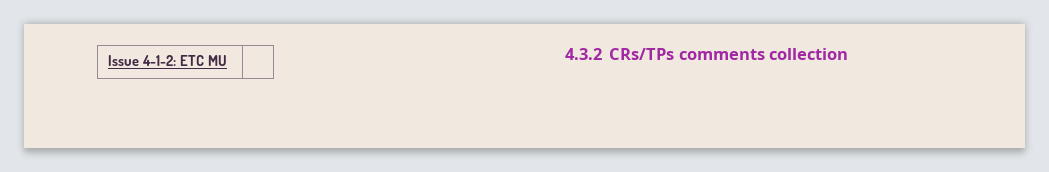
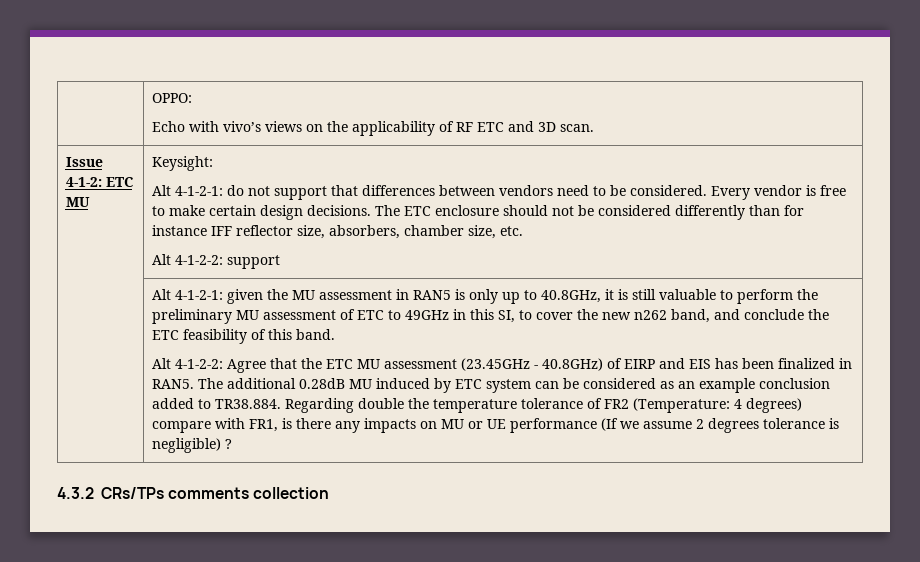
[108,55,228,66] Issue 4-1-2: ETC MU | -> [151,93,192,103] [151,121,594,136] [65,157,103,167] [65,177,133,187] [65,197,90,207] [151,156,213,171] [151,185,846,200] [151,205,804,220] [151,225,523,239] [151,254,280,269] [151,289,818,304] [151,309,829,324] [151,329,335,344] [151,358,852,373] [151,378,830,393] [151,398,802,413] [151,418,839,433] [151,438,232,453] | OPPO: // Echo with vivo’s views on the applicability of RF ETC and 3D scan. // Issue 4-1-2: ETC MU | Keysight: // Alt 4-1-2-1: do not support that differences between vendors need to be considered. Every vendor is free to make certain design decisions. The ETC enclosure should not be considered differently than for instance IFF reflector size, absorbers, chamber size, etc. // Alt 4-1-2-2: support // | Alt 4-1-2-1: given the MU assessment in RAN5 is only up to 40.8GHz, it is still valuable to perform the preliminary MU assessment of ETC to 49GHz in this SI, to cover the new n262 band, and conclude the ETC feasibility of this band. // Alt 4-1-2-2: Agree that the ETC MU assessment (23.45GHz - 40.8GHz) of EIRP and EIS has been finalized in RAN5. The additional 0.28dB MU induced by ETC system can be considered as an example conclusion added to TR38.884. Regarding double the temperature tolerance of FR2 (Temperature: 4 degrees) compare with FR1, is there any impacts on MU or UE performance (If we assume 2 degrees tolerance is negligible) ?

